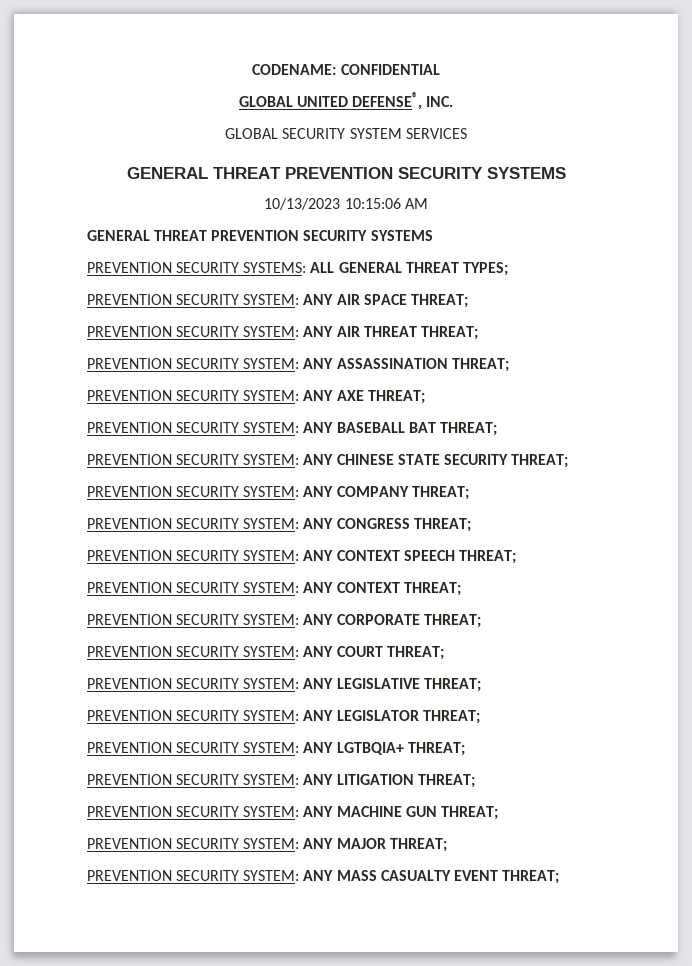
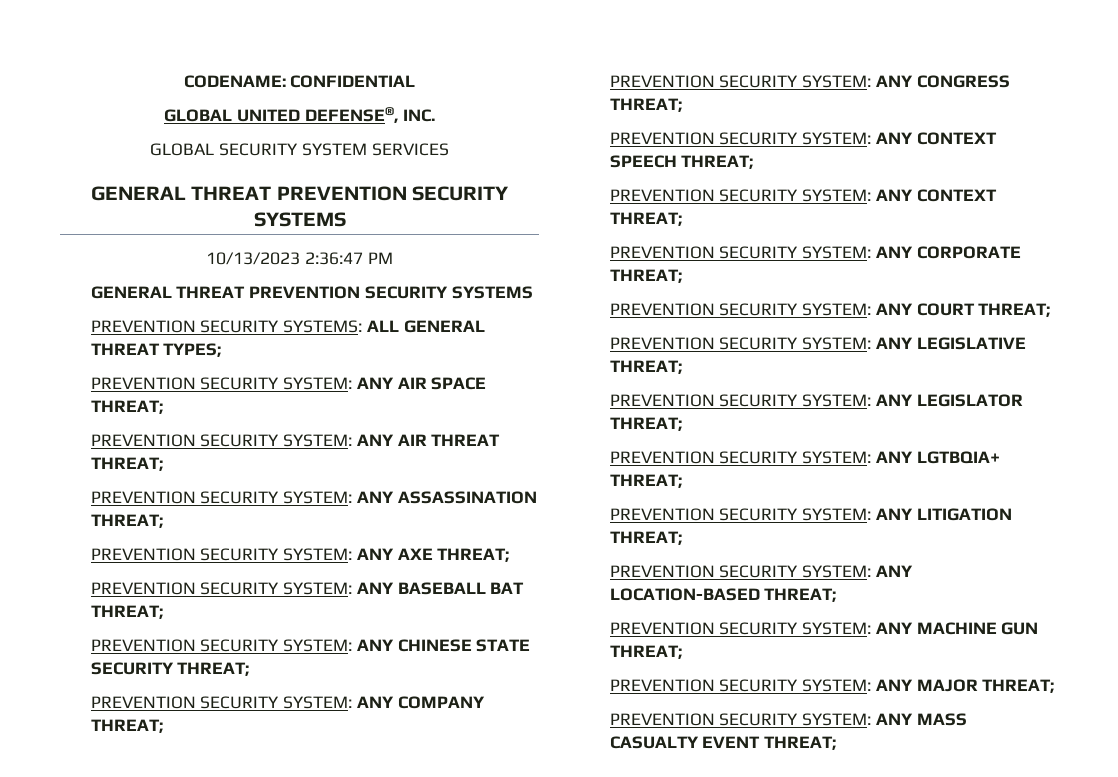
[344,198,428,209] 10:15:06 AM -> [305,252,393,265] 2:36:47 PM
(475, 781) none -> [609,565,913,578] [609,588,837,602] // PREVENTION SECURITY SYSTEM: ANY LOCATION-BASED THREAT;

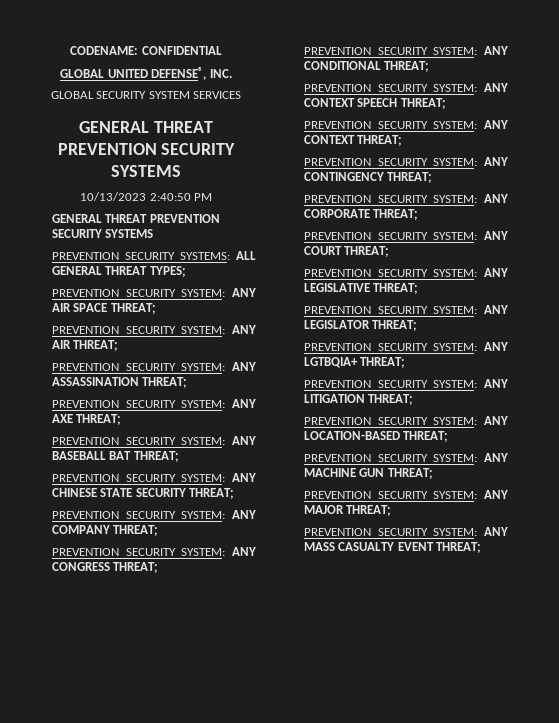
[305,252,363,265] 2:36:47 -> [149,193,191,201] 2:40:50
[431,434,501,446] THREAT -> (71, 344) none
(682, 105) none -> [303,46,508,55] [303,61,430,72] // PREVENTION SECURITY SYSTEM: ANY CONDITIONAL THREAT;
(682, 219) none -> [303,157,508,166] [303,172,433,183] // PREVENTION SECURITY SYSTEM: ANY CONTINGENCY THREAT;

